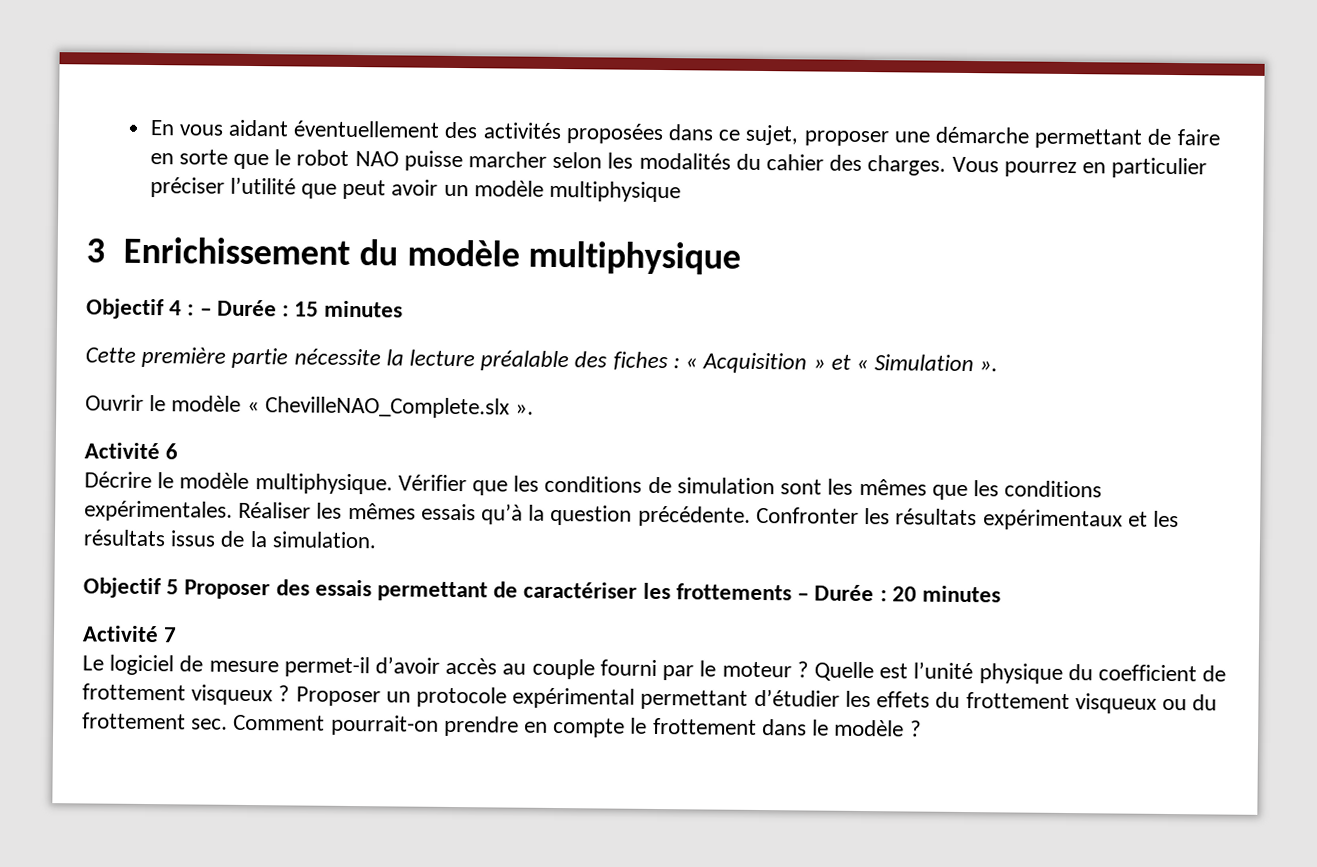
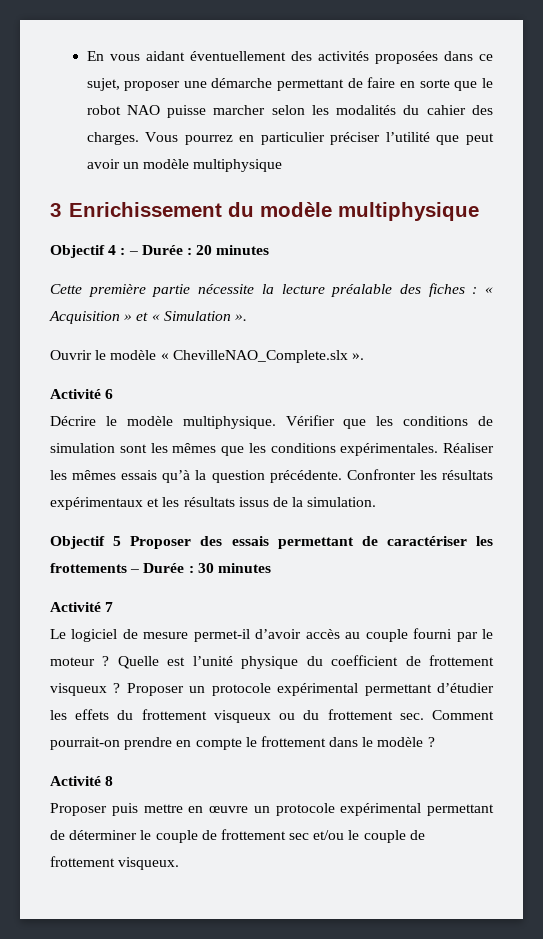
[294,301,320,317] 15 -> [196,245,213,255] 20
[891,586,917,602] 20 -> [197,563,214,573] 30
(922, 728) none -> [50,776,114,786] [50,803,494,816] [50,829,425,843] [50,856,180,870] // Activité 8 // Proposer puis mettre en œuvre un protocole expérimental permettant de déterminer le couple de frottement sec et/ou le couple de frottement visqueux.

